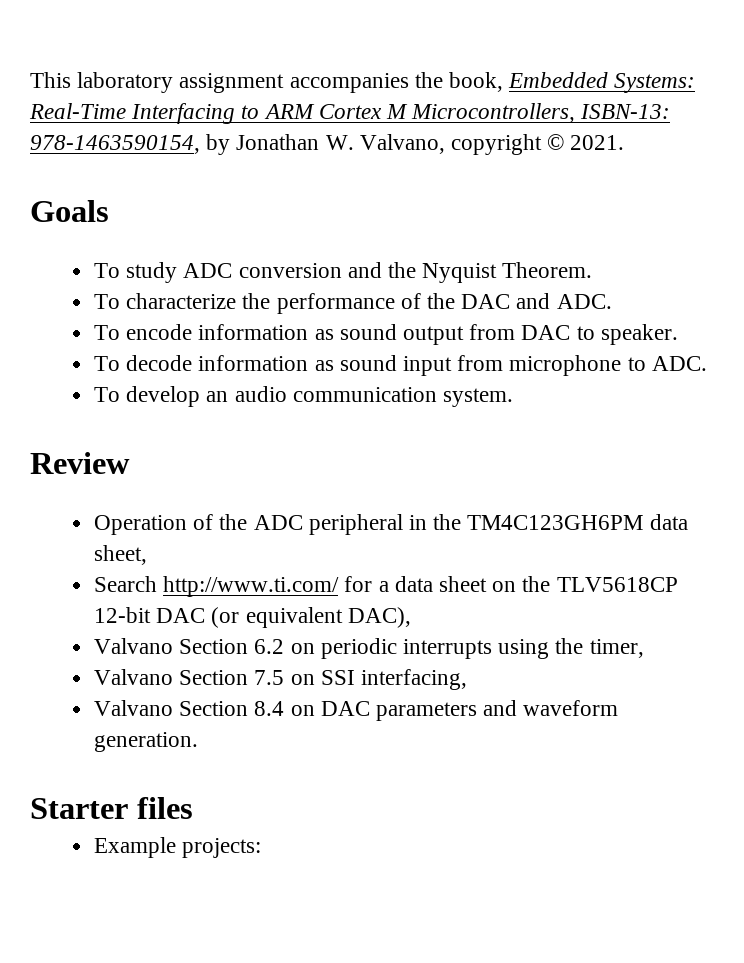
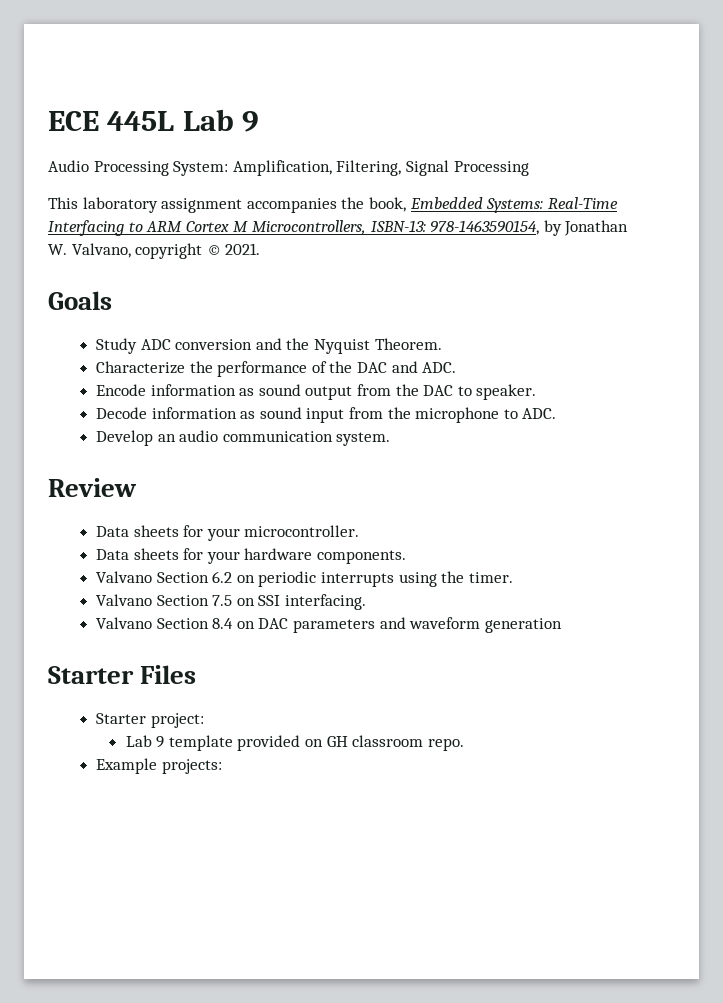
(30, 80) none -> [48,109,260,132] [48,160,529,176] ECE 445L Lab 9 // Audio Processing System: Amplification, Filtering, Signal Processing //
[94,262,178,283] To study -> [96,338,138,354] Study
[94,293,237,309] To characterize -> [96,361,186,374] Characterize
[94,324,193,340] To encode -> [96,384,147,396] Encode
(516, 332) none -> [395,384,419,396] the
[94,355,193,371] To decode -> [96,407,148,419] Decode
(504, 363) none -> [387,407,411,419] the
[94,386,201,407] To develop -> [96,430,154,446] Develop
[94,514,688,535] [94,545,148,565] [94,576,678,597] [94,607,411,628] Operation of the ADC peripheral in the TM4C123GH6PM data sheet, // Search http://www.ti.com/ for a data sheet on the TLV5618CP 12-bit DAC (or equivalent DAC), -> [96,525,360,541] [96,548,407,564] Data sheets for your microcontroller. // Data sheets for your hardware components.
[589,639,644,658] timer, -> [468,572,513,583] timer.
[361,669,468,690] interfacing, -> [285,594,367,610] interfacing.
[94,732,199,752] [30,797,193,819] generation. // Starter files -> [484,618,562,633] [48,665,197,684] [96,713,204,728] [125,735,464,751] generation // Starter Files // Starter project: // Lab 9 template provided on GH classroom repo.

